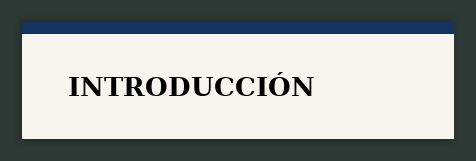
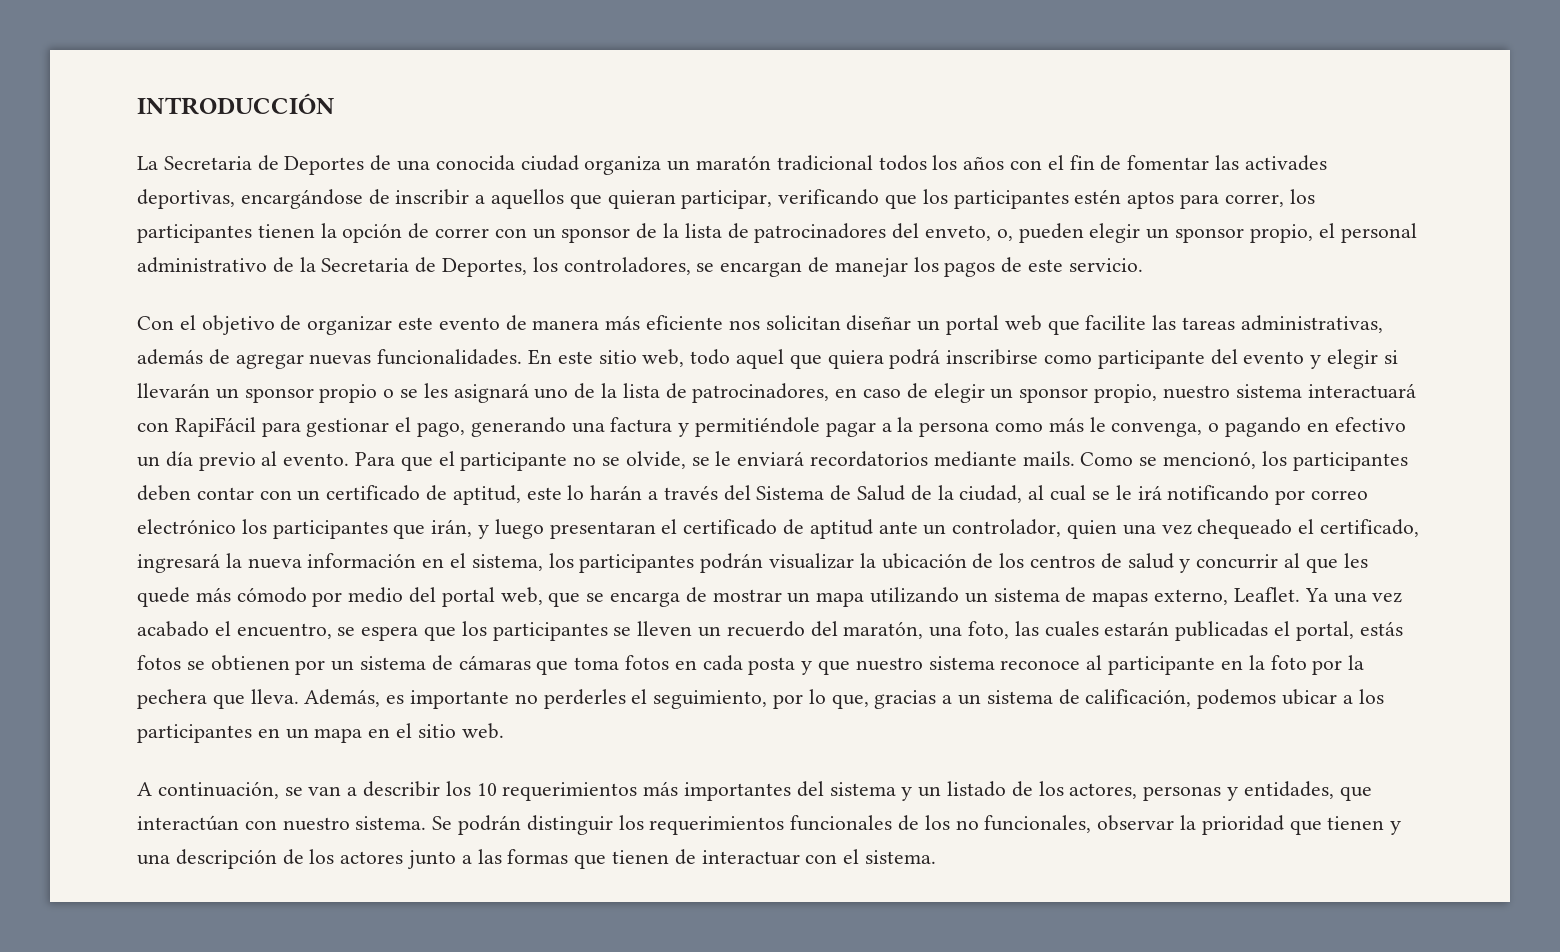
(315, 84) none -> [137,155,1327,175] [137,189,1315,209] [137,223,1417,243] [137,257,1143,277] [137,315,1383,335] [137,349,1398,369] [137,383,1416,403] [137,417,1406,437] [137,451,1408,471] [137,485,1368,505] [137,519,1420,539] [137,553,1368,573] [137,587,1403,607] [137,621,1403,641] [137,655,1365,675] [137,689,1384,709] [137,723,504,743] [137,781,1372,801] [137,815,1402,835] [137,849,937,869] // La Secretaria de Deportes de una conocida ciudad organiza un maratón tradicional todos los años con el fin de fomentar las activades deportivas, encargándose de inscribir a aquellos que quieran participar, verificando que los participantes estén aptos para correr, los participantes tienen la opción de correr con un sponsor de la lista de patrocinadores del enveto, o, pueden elegir un sponsor propio, el personal administrativo de la Secretaria de Deportes, los controladores, se encargan de manejar los pagos de este servicio. // Con el objetivo de organizar este evento de manera más eficiente nos solicitan diseñar un portal web que facilite las tareas administrativas, además de agregar nuevas funcionalidades. En este sitio web, todo aquel que quiera podrá inscribirse como participante del evento y elegir si llevarán un sponsor propio o se les asignará uno de la lista de patrocinadores, en caso de elegir un sponsor propio, nuestro sistema interactuará con RapiFácil para gestionar el pago, generando una factura y permitiéndole pagar a la persona como más le convenga, o pagando en efectivo un día previo al evento. Para que el participante no se olvide, se le enviará recordatorios mediante mails. Como se mencionó, los participantes deben contar con un certificado de aptitud, este lo harán a través del Sistema de Salud de la ciudad, al cual se le irá notificando por correo electrónico los participantes que irán, y luego presentaran el certificado de aptitud ante un controlador, quien una vez chequeado el certificado, ingresará la nueva información en el sistema, los participantes podrán visualizar la ubicación de los centros de salud y concurrir al que les quede más cómodo por medio del portal web, que se encarga de mostrar un mapa utilizando un sistema de mapas externo, Leaflet. Ya una vez acabado el encuentro, se espera que los participantes se lleven un recuerdo del maratón, una foto, las cuales estarán publicadas el portal, estás fotos se obtienen por un sistema de cámaras que toma fotos en cada posta y que nuestro sistema reconoce al participante en la foto por la pechera que lleva. Además, es importante no perderles el seguimiento, por lo que, gracias a un sistema de calificación, podemos ubicar a los participantes en un mapa en el sitio web. // A continuación, se van a describir los 10 requerimientos más importantes del sistema y un listado de los actores, personas y entidades, que interactúan con nuestro sistema. Se podrán distinguir los requerimientos funcionales de los no funcionales, observar la prioridad que tienen y una descripción de los actores junto a las formas que tienen de interactuar con el sistema.

